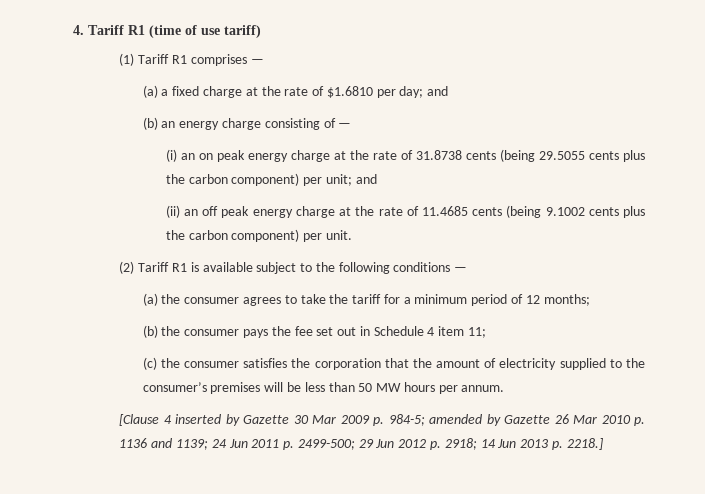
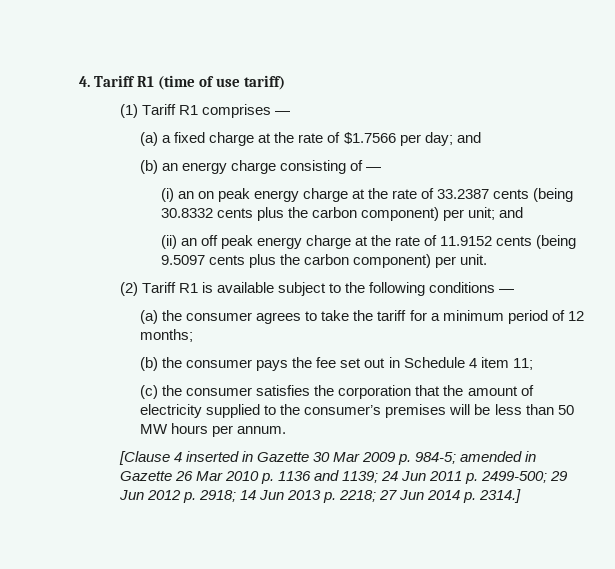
[326,86,373,98] $1.6810 -> [343,132,396,144] $1.7566
[415,149,585,162] 31.8738 cents (being 29.5055 -> [437,188,574,202] [160,208,213,218] 33.2387 cents (being 30.8332
[421,205,585,218] 11.4685 cents (being 9.1002 -> [440,235,577,249] [160,255,205,265] 11.9152 cents (being 9.5097
[225,414,240,426] by -> [241,451,253,462] in
[486,414,501,426] by -> [525,451,537,462] in
[566,438,603,450] 2218.] -> [339,489,522,503] 2218; 27 Jun 2014 p. 2314.]

